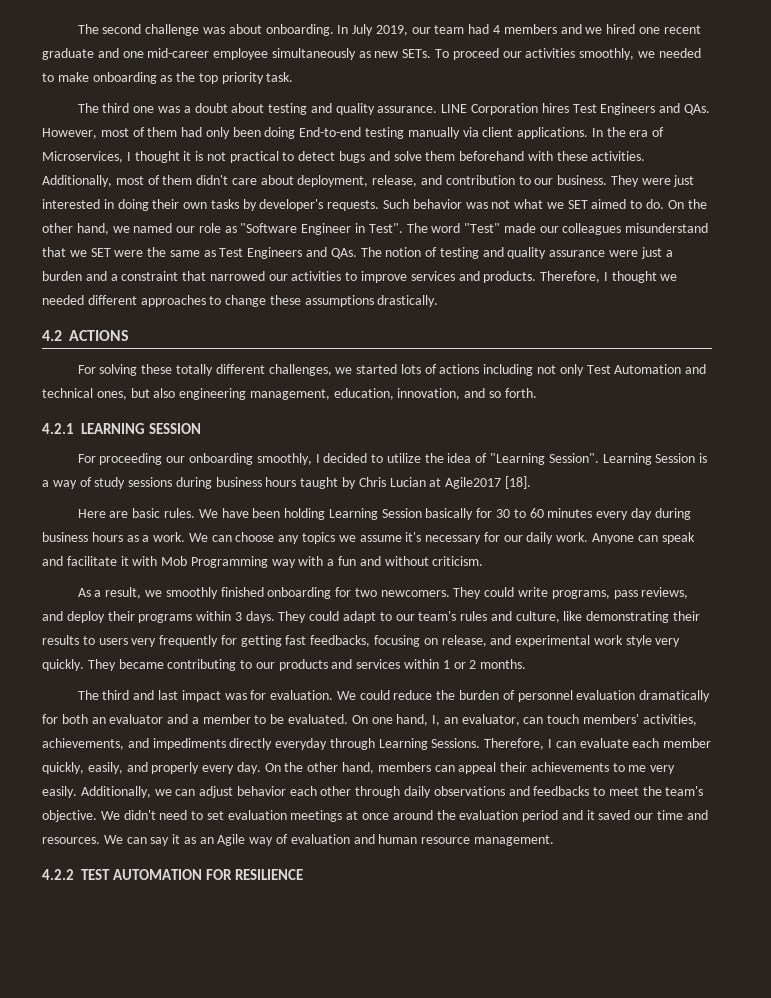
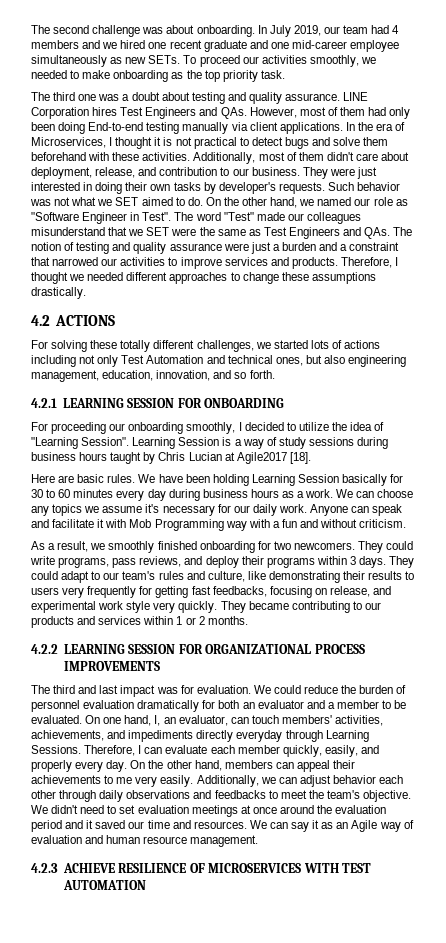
(201, 428) none -> [177,398,285,408] FOR ONBOARDING
(527, 664) none -> [31,644,365,654] [63,661,160,671] // 4.2.2 LEARNING SESSION FOR ORGANIZATIONAL PROCESS IMPROVEMENTS
[42,869,303,880] 4.2.2 TEST AUTOMATION FOR RESILIENCE -> [31,863,372,873] [62,880,146,890] 4.2.3 ACHIEVE RESILIENCE OF MICROSERVICES WITH TEST AUTOMATION

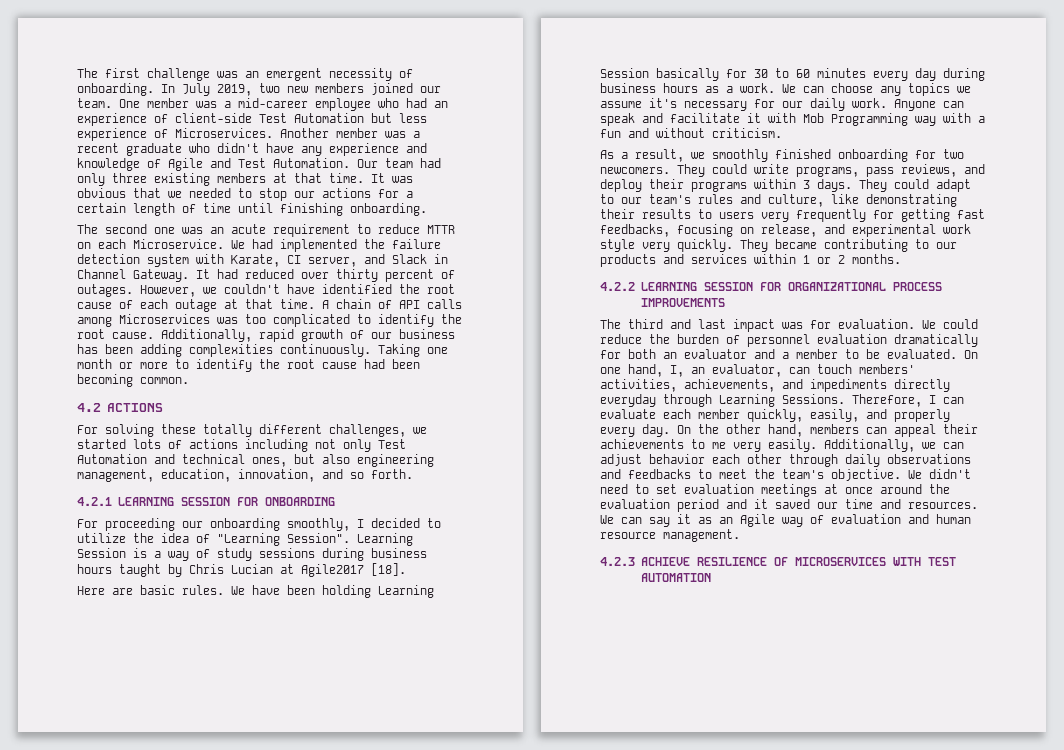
[31,25,90,34] The second -> [77,68,140,78] The first
[166,25,400,37] [31,40,400,52] [31,55,376,67] [31,70,285,82] [31,92,76,101] about onboarding. In July 2019, our team had 4 members and we hired one recent graduate and one mid-career employee simultaneously as new SETs. To proceed our activities smoothly, we needed to make onboarding as the top priority task. // The third -> [245,68,413,81] [77,83,441,96] [77,98,448,111] [77,113,427,126] [77,128,420,141] [77,143,427,156] [77,158,441,171] [77,173,413,186] [77,188,413,201] [77,203,427,216] [77,224,147,234] an emergent necessity of onboarding. In July 2019, two new members joined our team. One member was a mid-career employee who had an experience of client-side Test Automation but less experience of Microservices. Another member was a recent graduate who didn't have any experience and knowledge of Agile and Test Automation. Our team had only three existing members at that time. It was obvious that we needed to stop our actions for a certain length of time until finishing onboarding. // The second
[122,92,369,104] [31,107,411,119] [31,122,406,134] [31,137,389,149] [31,152,410,164] [31,167,377,179] [31,182,401,194] [30,197,408,208] [31,212,361,224] [31,227,413,239] [31,242,400,254] [31,257,399,269] [31,272,376,284] [31,287,86,299] a doubt about testing and quality assurance. LINE Corporation hires Test Engineers and QAs. However, most of them had only been doing End-to-end testing manually via client applications. In the era of Microservices, I thought it is not practical to detect bugs and solve them beforehand with these activities. Additionally, most of them didn't care about deployment, release, and contribution to our business. They were just interested in doing their own tasks by developer's requests. Such behavior was not what we SET aimed to do. On the other hand, we named our role as "Software Engineer in Test". The word "Test" made our colleagues misunderstand that we SET were the same as Test Engineers and QAs. The notion of testing and quality assurance were just a burden and a constraint that narrowed our activities to improve services and products. Therefore, I thought we needed different approaches to change these assumptions drastically. -> [210,224,455,237] [77,239,441,252] [77,254,448,267] [77,269,455,282] [77,284,455,297] [77,299,462,312] [77,314,462,327] [77,329,455,342] [77,344,448,357] [77,359,420,372] [77,374,189,387] an acute requirement to reduce MTTR on each Microservice. We had implemented the failure detection system with Karate, CI server, and Slack in Channel Gateway. It had reduced over thirty percent of outages. However, we couldn't have identified the root cause of each outage at that time. A chain of API calls among Microservices was too complicated to identify the root cause. Additionally, rapid growth of our business has been adding complexities continuously. Taking one month or more to identify the root cause had been becoming common.

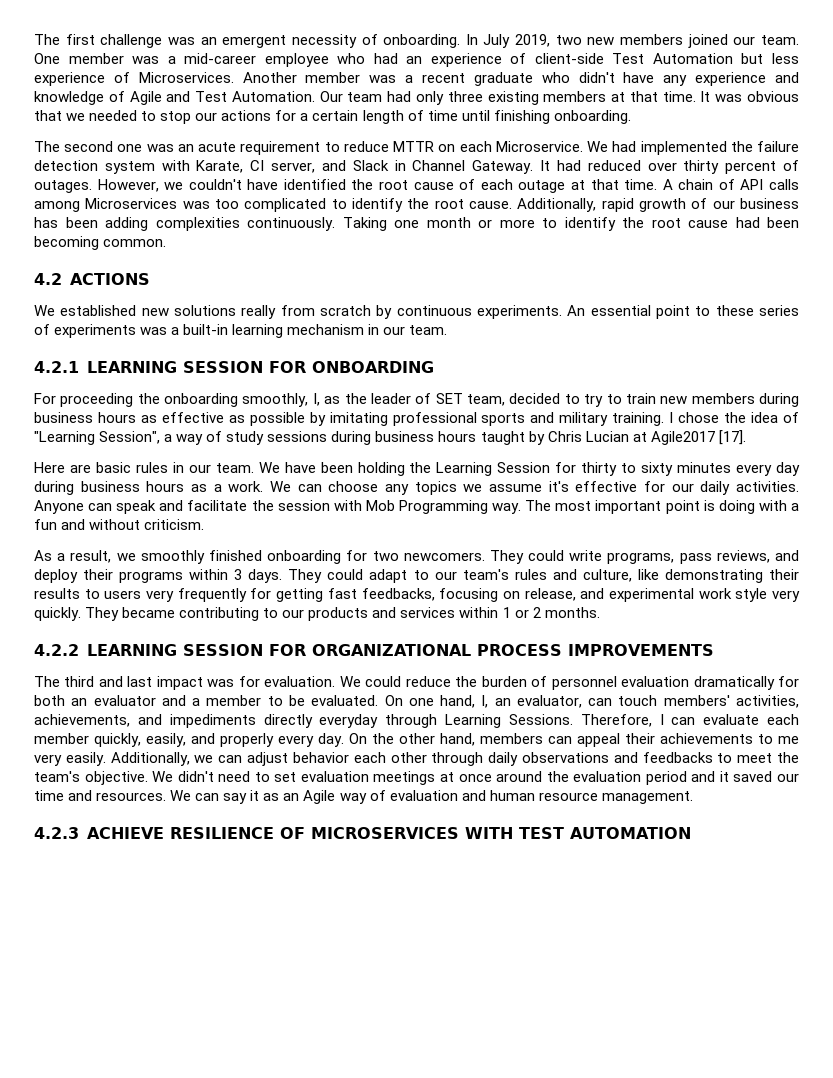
[77,424,427,437] [77,439,406,452] [77,454,434,467] [77,469,413,482] For solving these totally different challenges, we started lots of actions including not only Test Automation and technical ones, but also engineering management, education, innovation, and so forth. -> [34,305,800,319] [34,324,448,338] We established new solutions really from scratch by continuous experiments. An essential point to these series of experiments was a built-in learning mechanism in our team.
[182,521,203,528] our -> [137,393,160,404] the
[357,518,441,528] [77,533,413,546] [77,548,147,558] I decided to utilize the idea of "Learning Session". Learning Session is -> [312,393,799,407] [34,412,800,426] [34,431,161,445] I, as the leader of SET team, decided to try to train new members during business hours as effective as possible by imitating professional sports and military training. I chose the idea of "Learning Session",
[371,563,406,576] [18]. -> [718,430,746,445] [17].
[182,585,224,595] rules. -> [135,462,254,473] rules in our team.
[378,585,434,598] [600,68,810,81] Learning Session basically for 30 to 60 -> [409,462,674,476] the Learning Session for thirty to sixty
[684,101,747,111] necessary -> [575,481,638,492] effective
[852,98,887,108] work. -> [735,481,799,492] activities.
[747,113,761,123] it -> [251,500,330,511] the session
[915,116,936,126] way -> [492,500,755,514] way. The most important point is doing

